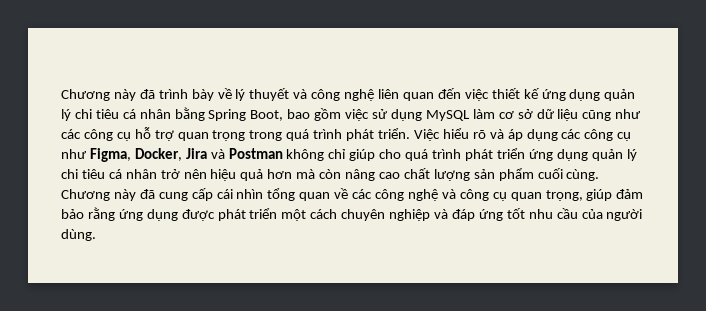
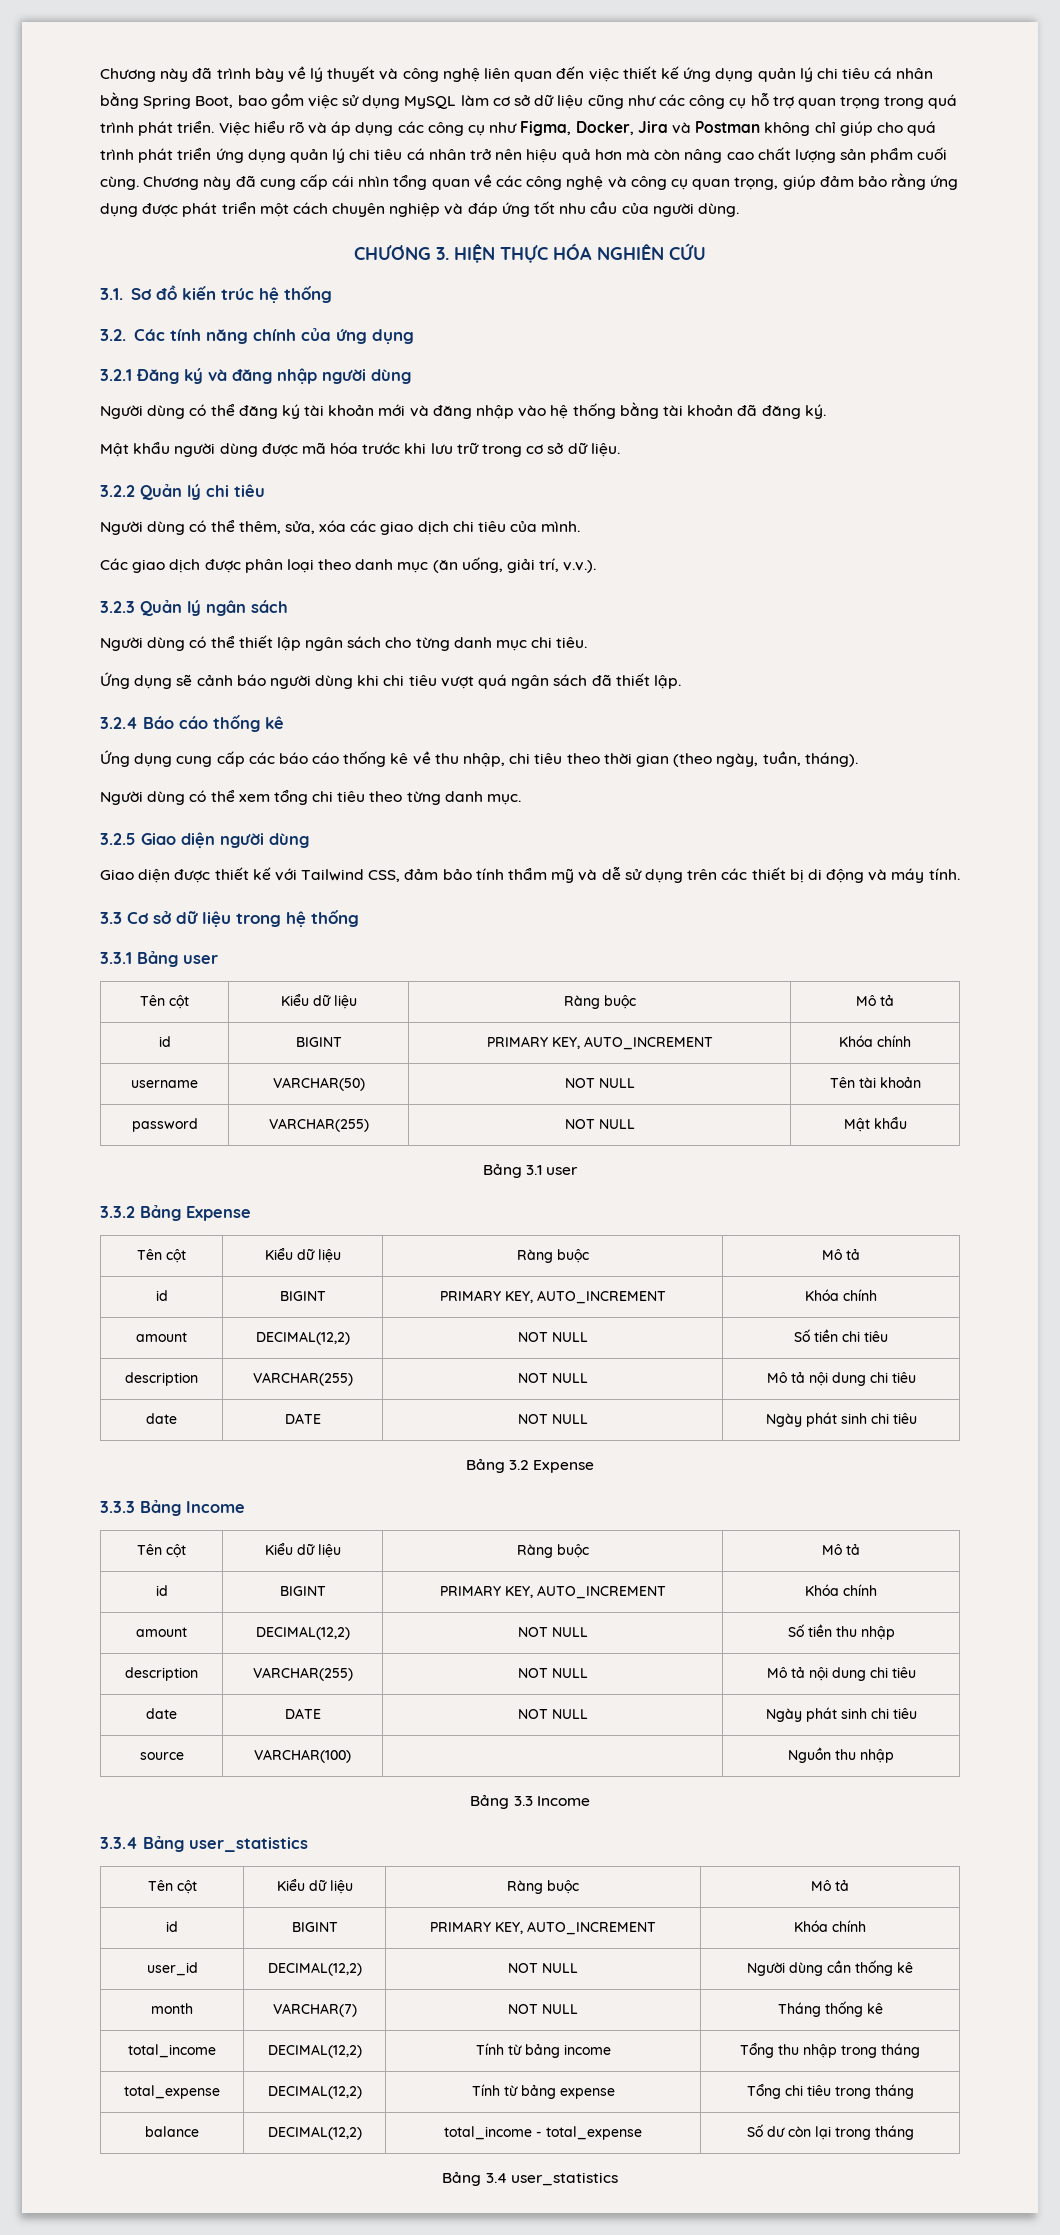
(96, 235) none -> [354,243,706,263] [100,285,332,303] [100,328,414,344] [100,368,411,384] [100,402,826,419] [100,441,620,457] [100,484,265,500] [100,519,581,535] [100,557,597,573] [100,600,288,616] [100,635,588,651] [100,672,681,689] [100,715,284,732] [100,750,858,767] [100,789,522,805] [100,832,309,848] [100,866,960,883] [100,910,359,927] [100,951,218,967] [140,995,189,1009] [280,993,357,1009] [563,995,636,1009] [856,994,894,1006] [158,1036,171,1047] [295,1037,342,1047] [486,1036,713,1050] [839,1035,911,1047] [131,1080,198,1088] [272,1077,365,1091] [564,1078,635,1088] [829,1076,921,1088] [131,1118,198,1132] [268,1118,369,1132] [564,1119,635,1129] [843,1116,907,1132] [482,1163,579,1178] [100,1205,251,1221] [137,1249,186,1263] [264,1247,341,1263] [516,1249,589,1263] [822,1248,860,1260] [155,1290,168,1301] [279,1291,326,1301] [439,1290,666,1304] [805,1289,877,1301] [136,1332,187,1342] [255,1331,350,1345] [517,1332,588,1342] [794,1329,888,1342] [125,1372,198,1386] [252,1372,353,1386] [517,1373,588,1383] [766,1371,916,1386] [146,1413,177,1424] [284,1413,321,1424] [517,1414,588,1424] [765,1412,917,1427] [465,1458,595,1473] [100,1500,245,1516] [137,1544,186,1558] [264,1542,341,1558] [516,1544,589,1558] [822,1543,860,1555] [155,1585,168,1596] [279,1586,326,1596] [439,1585,666,1599] [805,1584,877,1596] [136,1627,187,1637] [255,1626,350,1640] [517,1627,588,1637] [787,1624,895,1640] [125,1667,198,1681] [252,1667,353,1681] [517,1668,588,1678] [766,1666,916,1681] [146,1708,177,1719] [284,1708,321,1719] [517,1709,588,1719] [765,1707,917,1722] [139,1752,184,1760] [254,1749,351,1763] [788,1747,894,1763] [470,1794,590,1809] [100,1836,308,1852] [147,1880,197,1894] [276,1878,353,1894] [507,1880,579,1894] [811,1879,849,1891] [166,1921,178,1932] [291,1922,338,1932] [430,1921,656,1935] [794,1920,866,1932] [146,1962,198,1976] [267,1962,362,1976] [508,1963,578,1973] [747,1960,913,1976] [151,2003,193,2014] [272,2003,357,2017] [508,2004,578,2014] [777,2001,883,2017] [128,2044,216,2058] [267,2044,362,2058] [475,2043,611,2058] [740,2042,920,2058] [124,2085,220,2099] [267,2085,362,2099] [471,2084,615,2099] [746,2083,914,2099] [145,2126,199,2137] [267,2126,362,2140] [444,2126,642,2140] [746,2124,914,2140] [442,2171,618,2186] // CHƯƠNG 3. HIỆN THỰC HÓA NGHIÊN CỨU // 3.1. Sơ đồ kiến trúc hệ thống // 3.2. Các tính năng chính của ứng dụng // 3.2.1 Đăng ký và đăng nhập người dùng // Người dùng có thể đăng ký tài khoản mới và đăng nhập vào hệ thống bằng tài khoản đã đăng ký. // Mật khẩu người dùng được mã hóa trước khi lưu trữ trong cơ sở dữ liệu. // 3.2.2 Quản lý chi tiêu // Người dùng có thể thêm, sửa, xóa các giao dịch chi tiêu của mình. // Các giao dịch được phân loại theo danh mục (ăn uống, giải trí, v.v.). // 3.2.3 Quản lý ngân sách // Người dùng có thể thiết lập ngân sách cho từng danh mục chi tiêu. // Ứng dụng sẽ cảnh báo người dùng khi chi tiêu vượt quá ngân sách đã thiết lập. // 3.2.4 Báo cáo thống kê // Ứng dụng cung cấp các báo cáo thống kê về thu nhập, chi tiêu theo thời gian (theo ngày, tuần, tháng). // Người dùng có thể xem tổng chi tiêu theo từng danh mục. // 3.2.5 Giao diện người dùng // Giao diện được thiết kế với Tailwind CSS, đảm bảo tính thẩm mỹ và dễ sử dụng trên các thiết bị di động và máy tính. // 3.3 Cơ sở dữ liệu trong hệ thống // 3.3.1 Bảng user // Tên cột | Kiểu dữ liệu | Ràng buộc | Mô tả // id | BIGINT | PRIMARY KEY, AUTO_INCREMENT | Khóa chính // username | VARCHAR(50) | NOT NULL | Tên tài khoản // password | VARCHAR(255) | NOT NULL | Mật khẩu // Bảng 3.1 user // 3.3.2 Bảng Expense // Tên cột | Kiểu dữ liệu | Ràng buộc | Mô tả // id | BIGINT | PRIMARY KEY, AUTO_INCREMENT | Khóa chính // amount | DECIMAL(12,2) | NOT NULL | Số tiền chi tiêu // description | VARCHAR(255) | NOT NULL | Mô tả nội dung chi tiêu // date | DATE | NOT NULL | Ngày phát sinh chi tiêu // Bảng 3.2 Expense // 3.3.3 Bảng Income // Tên cột | Kiểu dữ liệu | Ràng buộc | Mô tả // id | BIGINT | PRIMARY KEY, AUTO_INCREMENT | Khóa chính // amount | DECIMAL(12,2) | NOT NULL | Số tiền thu nhập // description | VARCHAR(255) | NOT NULL | Mô tả nội dung chi tiêu // date | DATE | NOT NULL | Ngày phát sinh chi tiêu // source | VARCHAR(100) | | Nguồn thu nhập // Bảng 3.3 Income // 3.3.4 Bảng user_statistics // Tên cột | Kiểu dữ liệu | Ràng buộc | Mô tả // id | BIGINT | PRIMARY KEY, AUTO_INCREMENT | Khóa chính // user_id | DECIMAL(12,2) | NOT NULL | Người dùng cần thống kê // month | VARCHAR(7) | NOT NULL | Tháng thống kê // total_income | DECIMAL(12,2) | Tính từ bảng income | Tổng thu nhập trong tháng // total_expense | DECIMAL(12,2) | Tính từ bảng expense | Tổng chi tiêu trong tháng // balance | DECIMAL(12,2) | total_income - total_expense | Số dư còn lại trong tháng // Bảng 3.4 user_statistics

